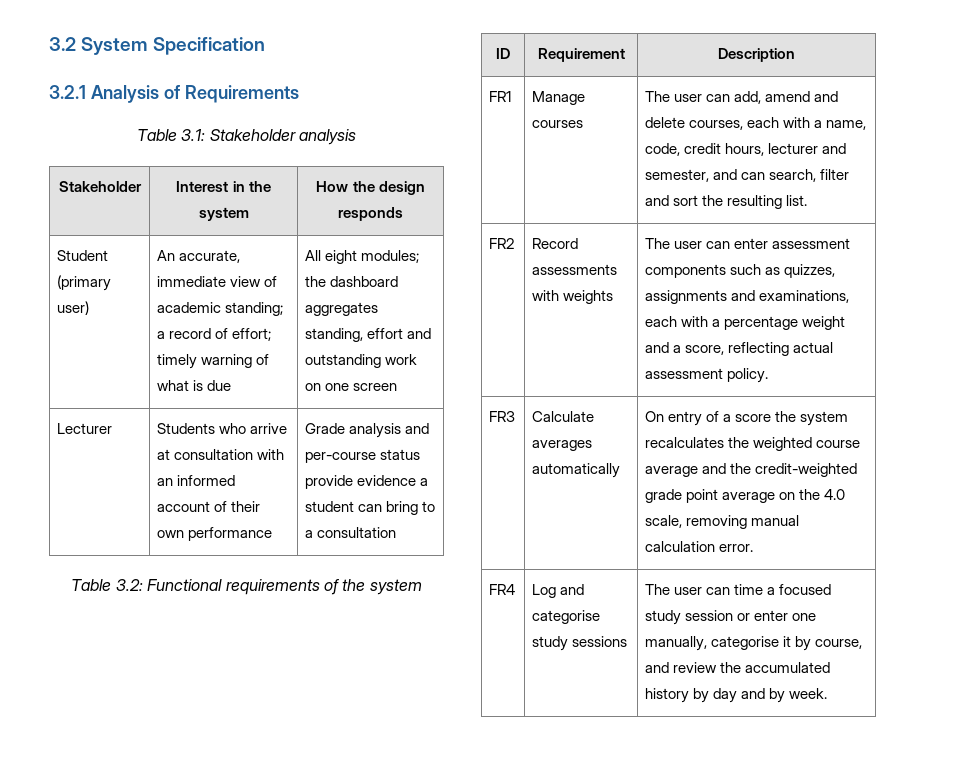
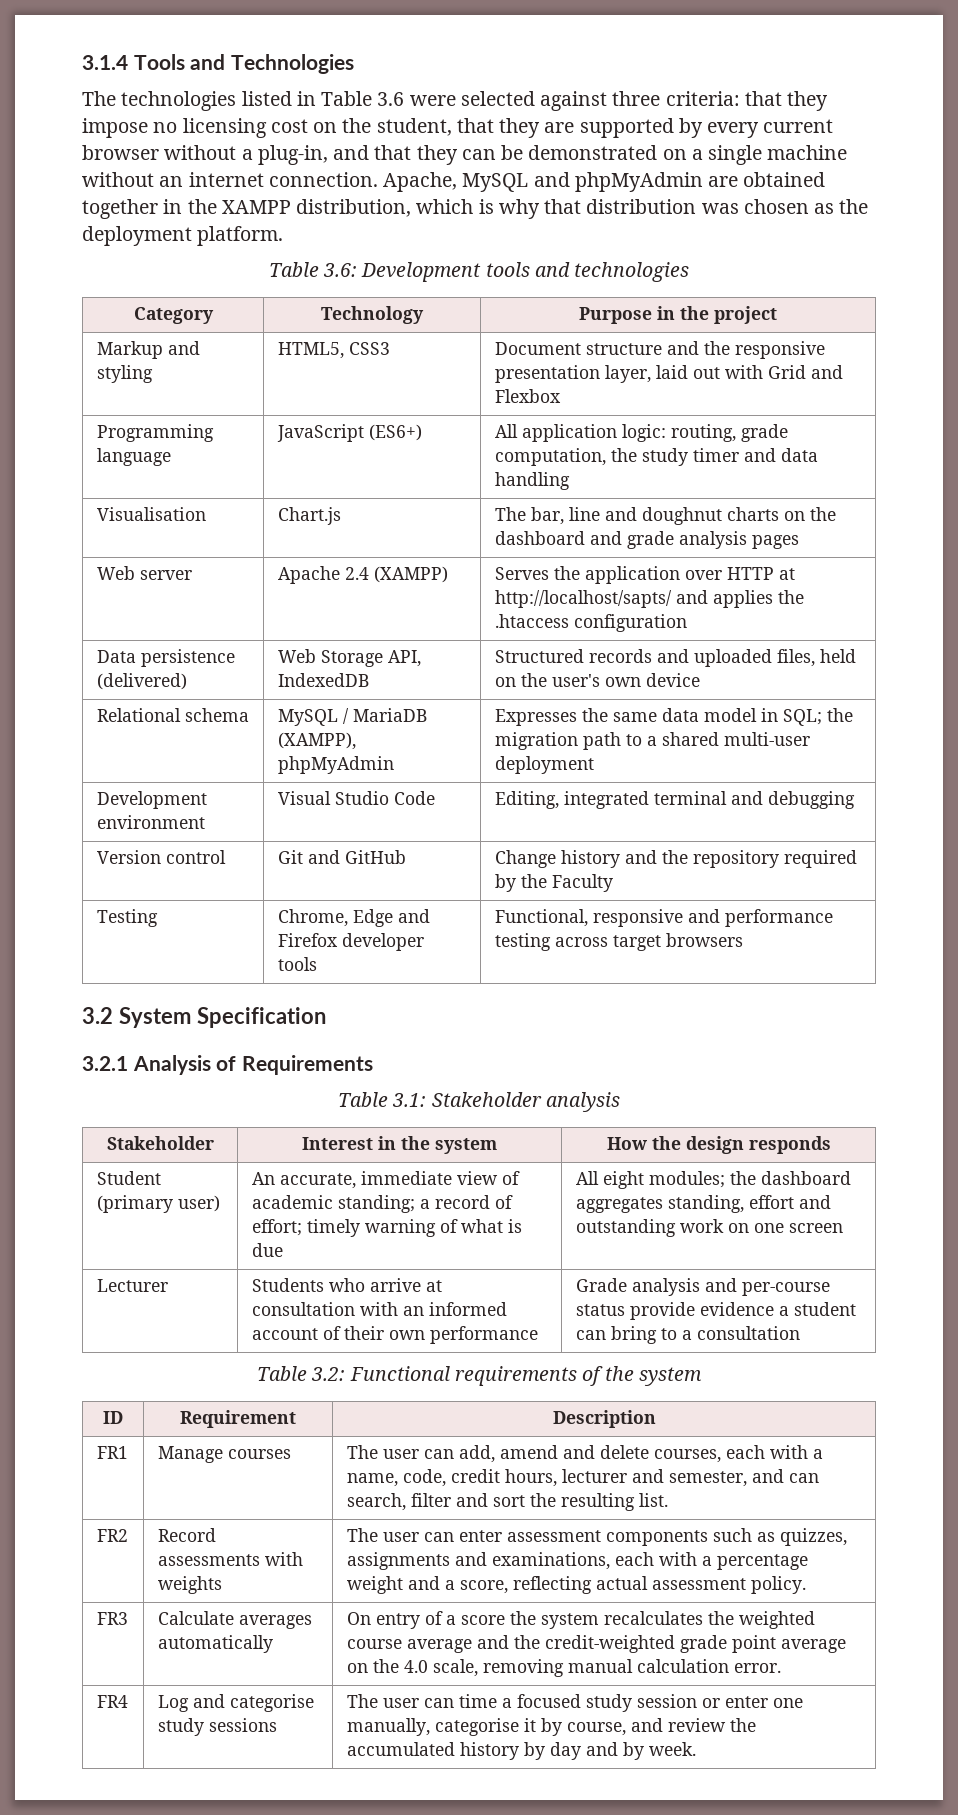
(49, 44) none -> [82,54,354,74] [82,91,829,111] [82,118,834,138] [82,145,848,165] [82,172,826,192] [82,199,869,219] [82,226,284,246] [268,262,690,282] [133,307,214,324] [321,306,424,324] [579,306,777,324] [96,341,200,359] [96,365,153,383] [277,342,390,359] [494,341,825,359] [494,365,843,383] [494,389,561,403] [96,424,214,442] [96,448,171,466] [276,424,422,442] [494,424,788,442] [494,448,818,466] [494,472,570,490] [96,507,206,521] [277,507,341,525] [494,507,836,525] [494,531,799,549] [96,566,192,580] [277,566,448,584] [494,566,795,584] [494,590,804,608] [494,614,687,632] [96,649,235,667] [96,673,187,690] [277,649,421,667] [277,673,369,687] [494,649,856,667] [494,673,700,687] [96,708,249,722] [277,708,427,726] [277,732,356,750] [277,756,394,774] [494,708,853,726] [494,732,810,750] [494,756,594,774] [96,791,207,809] [96,815,205,829] [277,791,435,805] [494,791,855,809] [96,850,226,864] [277,850,406,864] [494,850,857,868] [494,874,613,892] [96,909,158,927] [277,909,430,927] [277,933,424,951] [277,957,317,971] [494,909,833,927] [494,933,743,951] 3.1.4 Tools and Technologies // The technologies listed in Table 3.6 were selected against three criteria: that they impose no licensing cost on the student, that they are supported by every current browser without a plug-in, and that they can be demonstrated on a single machine without an internet connection. Apache, MySQL and phpMyAdmin are obtained together in the XAMPP distribution, which is why that distribution was chosen as the deployment platform. // Table 3.6: Development tools and technologies // Category | Technology | Purpose in the project // Markup and styling | HTML5, CSS3 | Document structure and the responsive presentation layer, laid out with Grid and Flexbox // Programming language | JavaScript (ES6+) | All application logic: routing, grade computation, the study timer and data handling // Visualisation | Chart.js | The bar, line and doughnut charts on the dashboard and grade analysis pages // Web server | Apache 2.4 (XAMPP) | Serves the application over HTTP at http://localhost/sapts/ and applies the .htaccess configuration // Data persistence (delivered) | Web Storage API, IndexedDB | Structured records and uploaded files, held on the user's own device // Relational schema | MySQL / MariaDB (XAMPP), phpMyAdmin | Expresses the same data model in SQL; the migration path to a shared multi-user deployment // Development environment | Visual Studio Code | Editing, integrated terminal and debugging // Version control | Git and GitHub | Change history and the repository required by the Faculty // Testing | Chrome, Edge and Firefox developer tools | Functional, responsive and performance testing across target browsers //

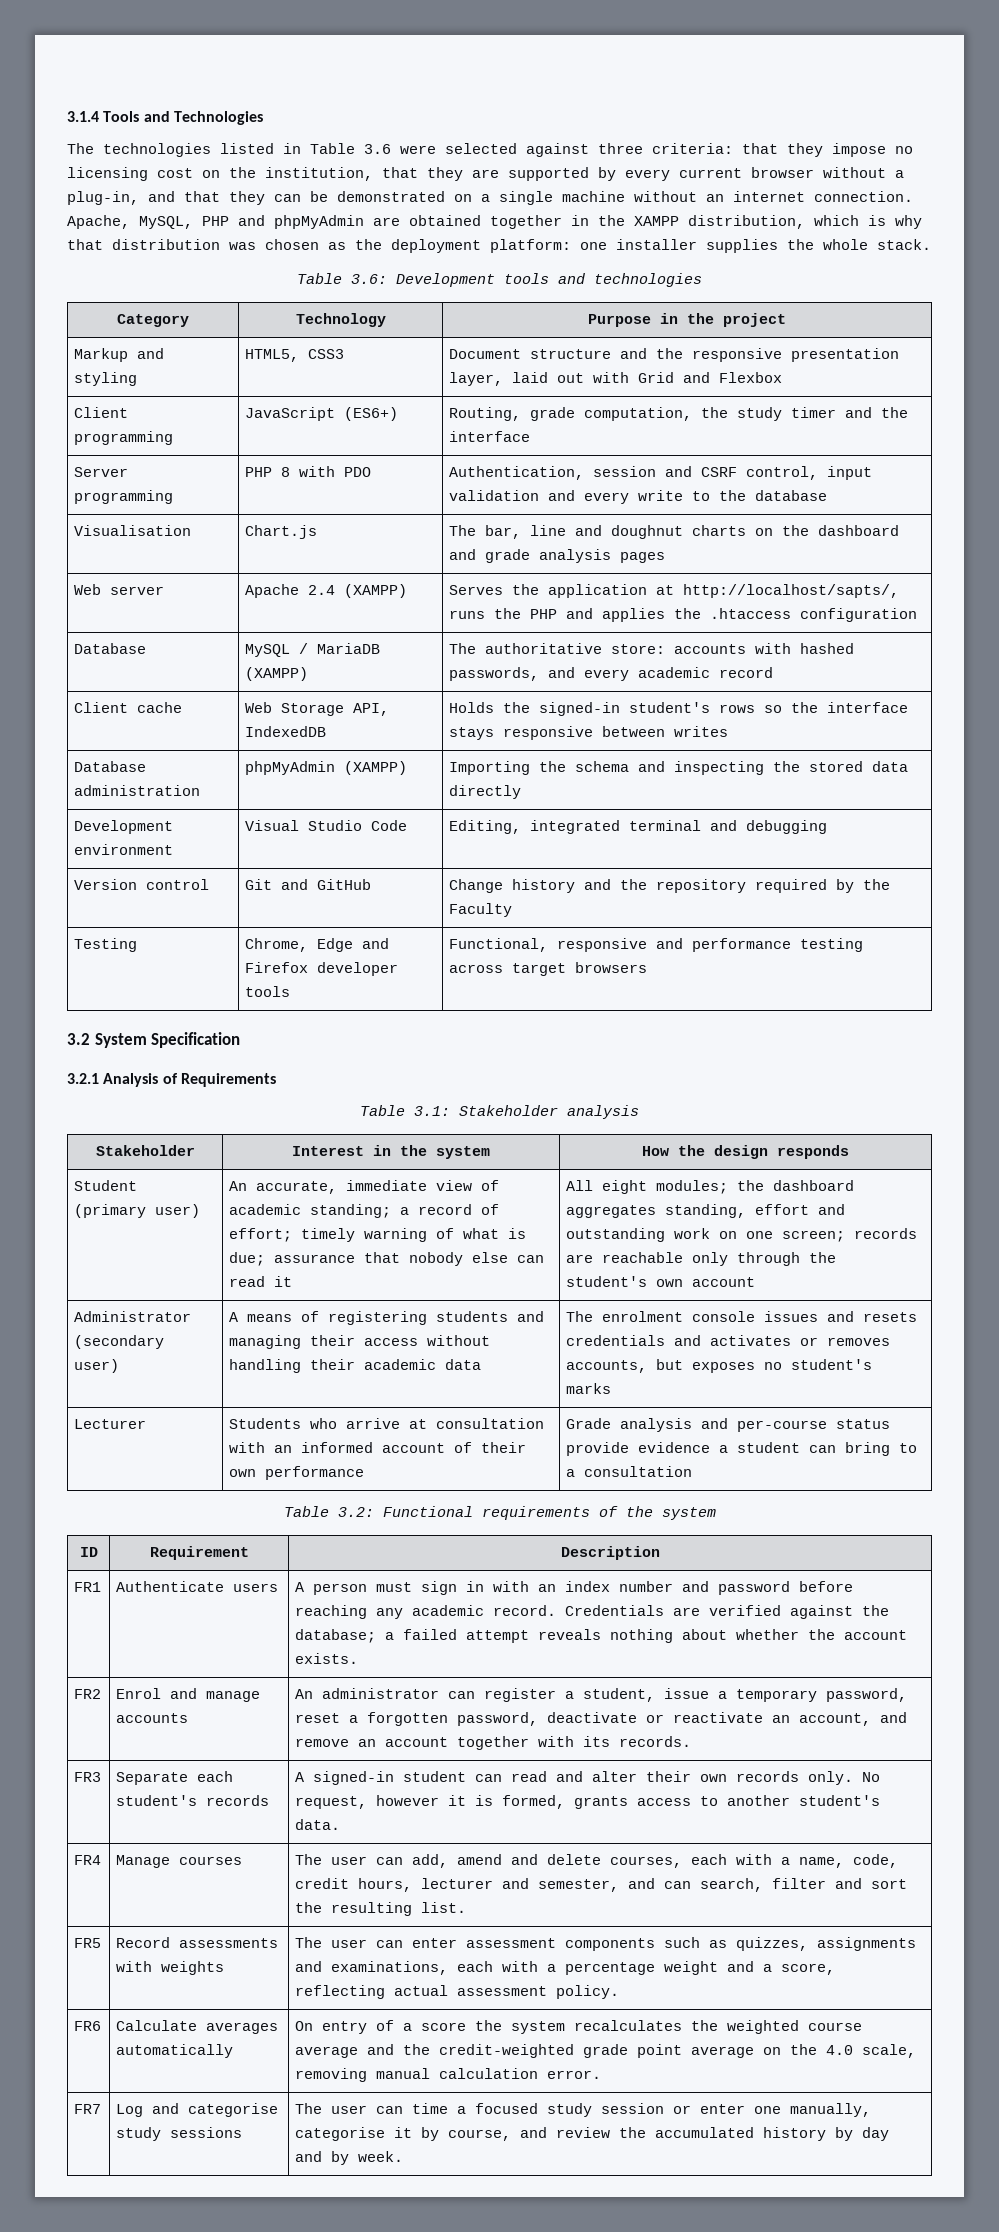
[376,118,452,136] student, -> [265,167,373,181] institution,
[462,173,529,192] MySQL -> [139,216,229,229] MySQL, PHP
[197,226,284,246] platform. -> [490,239,931,253] platform: one installer supplies the whole stack.
[96,424,214,442] [96,448,171,466] Programming language -> [74,407,129,418] [74,431,174,445] Client programming
[494,424,736,442] All application logic: routing, -> [449,407,522,421] Routing,
[780,448,818,462] [494,472,570,490] data handling -> [881,407,909,418] [449,431,531,442] [74,467,129,477] [74,490,174,504] [245,466,372,477] [449,466,873,480] [449,490,828,504] the interface // Server programming | PHP 8 with PDO | Authentication, session and CSRF control, input validation and every write to the database
[684,567,795,580] [494,590,672,608] over HTTP at http://localhost/sapts/ -> [656,584,900,598] [449,608,558,619] at http://localhost/sapts/, runs the PHP
[96,649,235,667] [96,673,187,690] [277,649,421,667] [277,673,369,687] [494,649,856,667] [494,673,700,687] [96,708,249,722] [277,708,427,726] [277,732,356,750] [277,756,394,774] [494,708,853,726] [494,732,810,750] [494,756,594,774] Data persistence (delivered) | Web Storage API, IndexedDB | Structured records and uploaded files, held on the user's own device // Relational schema | MySQL / MariaDB (XAMPP), phpMyAdmin | Expresses the same data model in SQL; the migration path to a shared multi-user deployment -> [74,643,147,654] [245,643,381,657] [245,667,309,681] [449,643,855,654] [449,667,774,681] [74,702,183,713] [245,702,390,716] [245,726,327,737] [449,702,909,716] [449,726,729,740] [74,761,147,772] [74,785,201,796] [245,761,408,775] [449,761,909,775] [449,785,522,799] Database | MySQL / MariaDB (XAMPP) | The authoritative store: accounts with hashed passwords, and every academic record // Client cache | Web Storage API, IndexedDB | Holds the signed-in student's rows so the interface stays responsive between writes // Database administration | phpMyAdmin (XAMPP) | Importing the schema and inspecting the stored data directly
[251,1243,283,1257] due -> [229,1252,545,1266] [229,1276,293,1287] due; assurance that nobody else can read it
[788,1223,843,1233] screen -> [782,1228,918,1242] [566,1252,837,1266] [566,1276,756,1287] [74,1311,192,1322] [74,1335,165,1349] [74,1359,120,1373] [229,1311,545,1325] [229,1335,491,1349] [229,1359,482,1373] [566,1311,918,1322] [566,1335,891,1346] [566,1359,873,1373] [566,1383,612,1394] screen; records are reachable only through the student's own account // Administrator (secondary user) | A means of registering students and managing their access without handling their academic data | The enrolment console issues and resets credentials and activates or removes accounts, but exposes no student's marks
(128, 1452) none -> [116,1581,279,1592] [295,1581,854,1595] [295,1605,890,1619] [295,1629,908,1643] [295,1653,359,1664] [74,1689,102,1699] [116,1688,261,1702] [116,1713,189,1723] [295,1688,908,1702] [295,1712,908,1726] [295,1736,692,1750] [74,1772,102,1782] [116,1771,234,1785] [116,1795,270,1806] [295,1771,881,1785] [295,1795,881,1809] [295,1819,341,1830] [74,1855,102,1865] | Authenticate users | A person must sign in with an index number and password before reaching any academic record. Credentials are verified against the database; a failed attempt reveals nothing about whether the account exists. // FR2 | Enrol and manage accounts | An administrator can register a student, issue a temporary password, reset a forgotten password, deactivate or reactivate an account, and remove an account together with its records. // FR3 | Separate each student's records | A signed-in student can read and alter their own records only. No request, however it is formed, grants access to another student's data. // FR4
[96,1529,128,1542] FR2 -> [74,1938,102,1948] FR5
[96,1612,128,1625] FR3 -> [74,2021,102,2031] FR6
[96,1695,128,1708] FR4 -> [74,2104,102,2114] FR7

